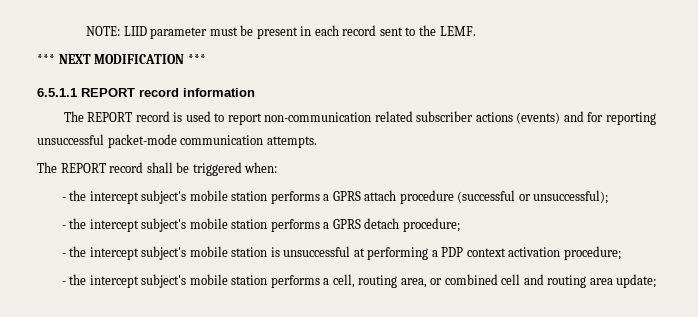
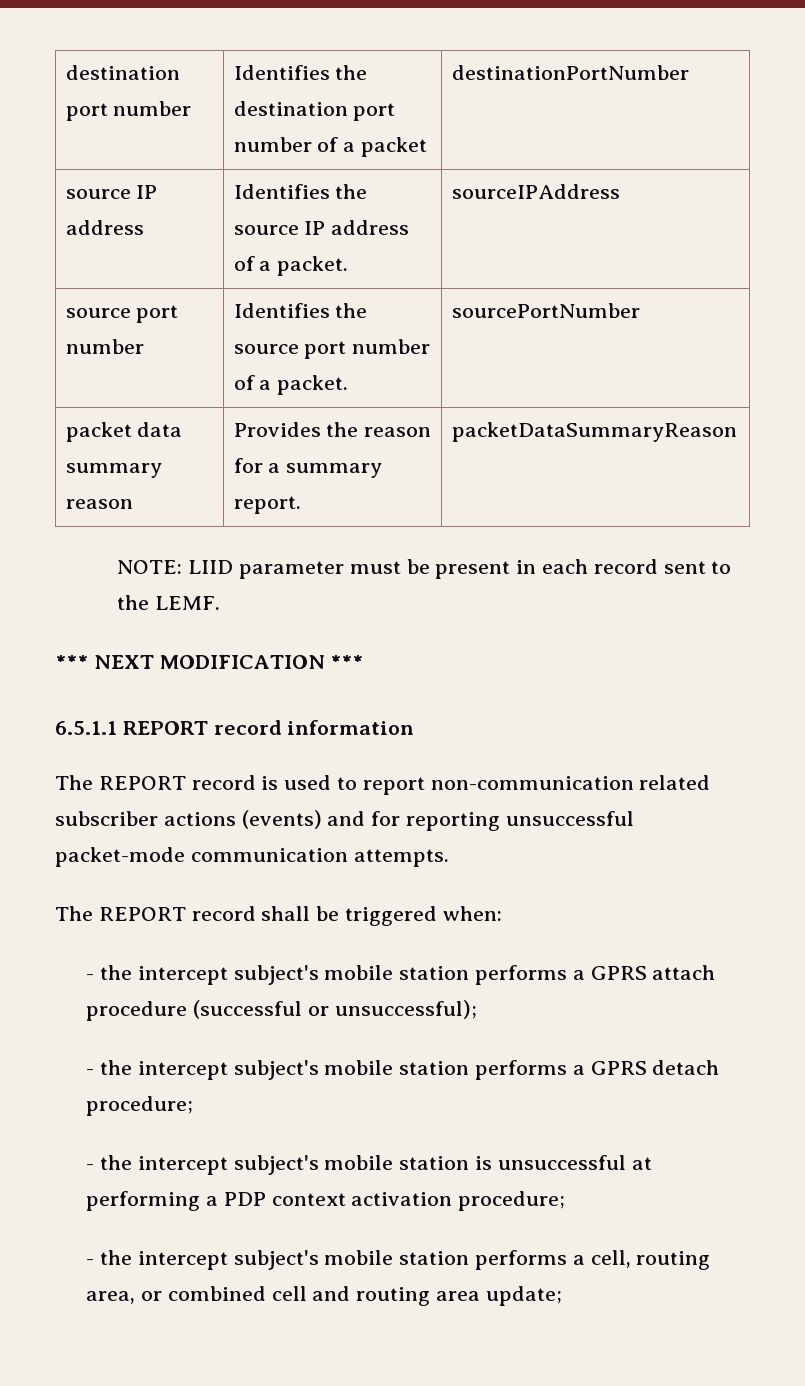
(86, 31) none -> [65,65,180,80] [65,101,192,121] [233,65,368,80] [233,101,396,121] [233,137,427,157] [451,65,689,80] [65,185,158,199] [65,220,144,235] [233,184,368,199] [233,220,410,235] [233,256,349,276] [451,184,620,199] [65,305,179,323] [65,339,144,354] [233,303,368,318] [233,339,431,359] [233,375,349,395] [451,303,640,318] [65,422,183,442] [65,463,162,478] [65,499,133,509] [233,422,432,437] [233,458,383,478] [233,496,301,514] [451,422,737,442] destination port number | Identifies the destination port number of a packet | destinationPortNumber // source IP address | Identifies the source IP address of a packet. | sourceIPAddress // source port number | Identifies the source port number of a packet. | sourcePortNumber // packet data summary reason | Provides the reason for a summary report. | packetDataSummaryReason //

